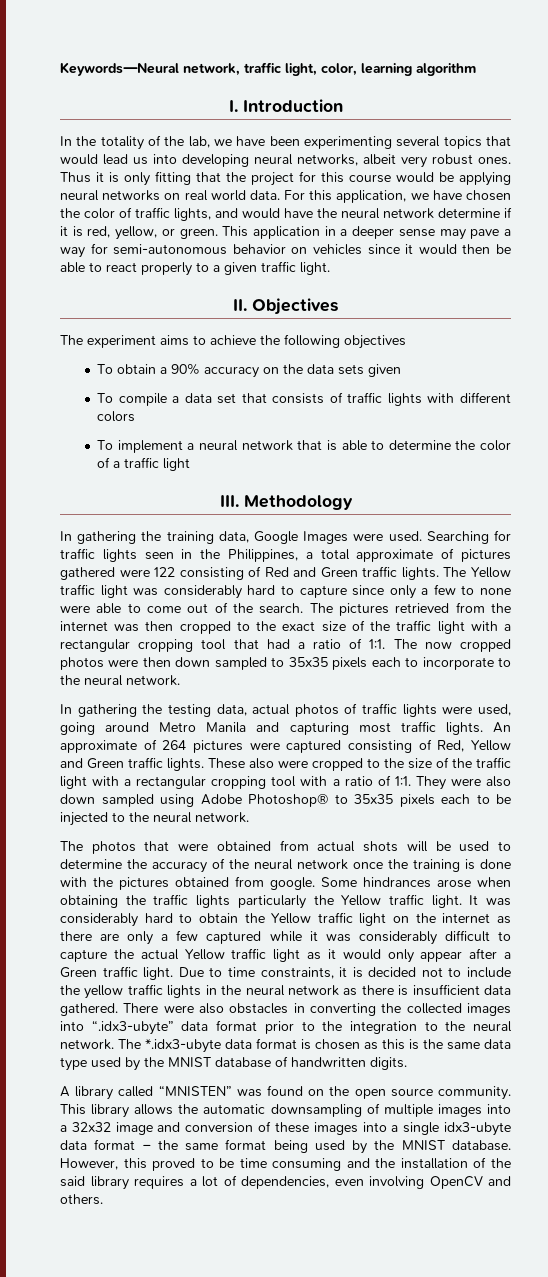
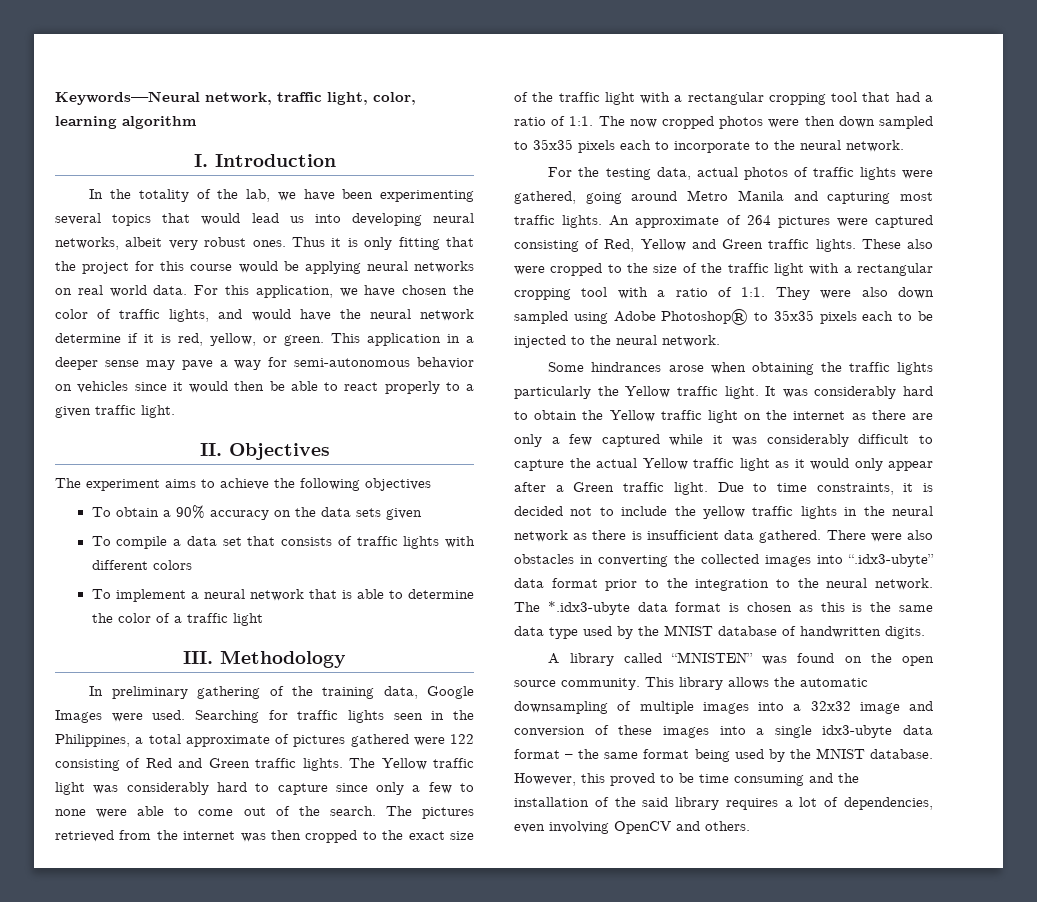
[77,531,137,544] gathering -> [111,686,284,699] preliminary gathering of
[60,704,137,717] In gathering -> [548,167,573,177] For
[477,704,511,716] used, -> [514,191,576,204] gathered,
[60,840,512,854] [60,858,511,873] [60,876,315,890] The photos that were obtained from actual shots will be used to determine the accuracy of the neural network once the training is done with the pictures obtained from google. -> (720, 341) none

